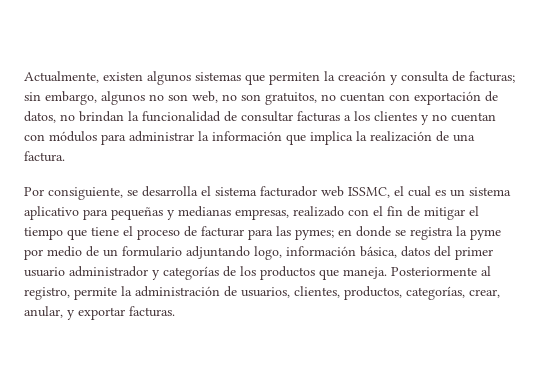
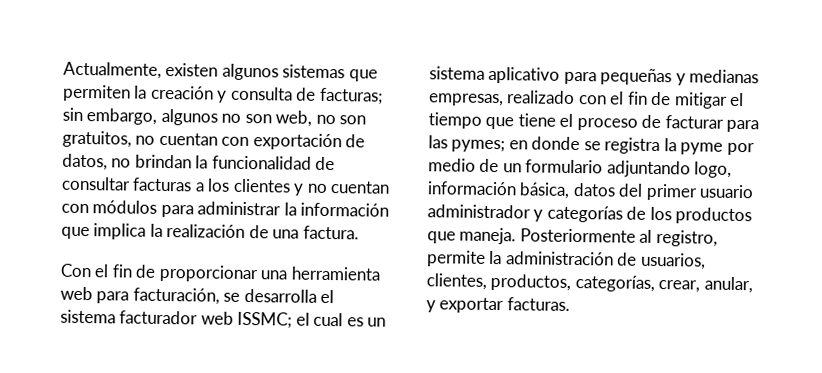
[24,187,123,200] Por consiguiente, -> [60,263,381,283] [60,286,220,305] Con el fin de proporcionar una herramienta web para facturación,
[348,187,390,198] ISSMC, -> [237,311,293,329] ISSMC;

